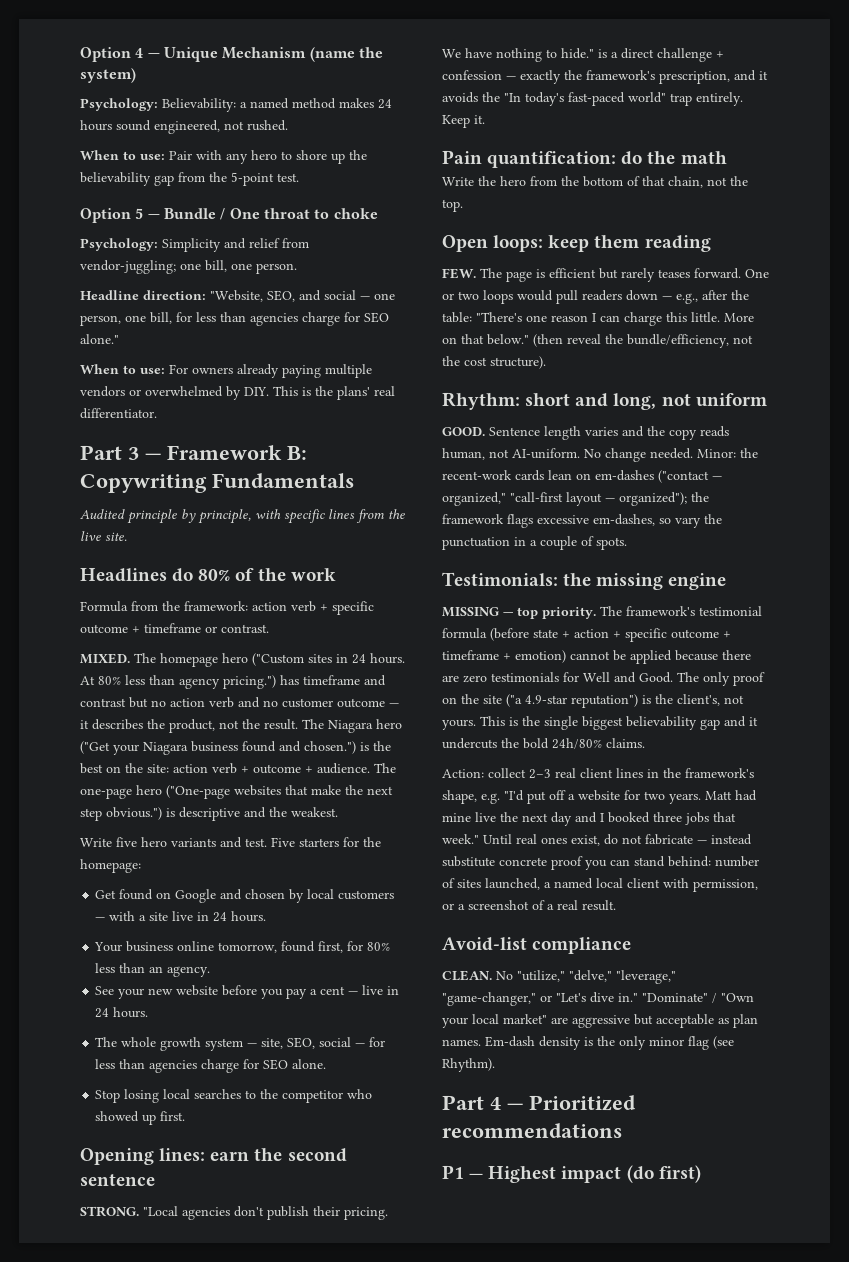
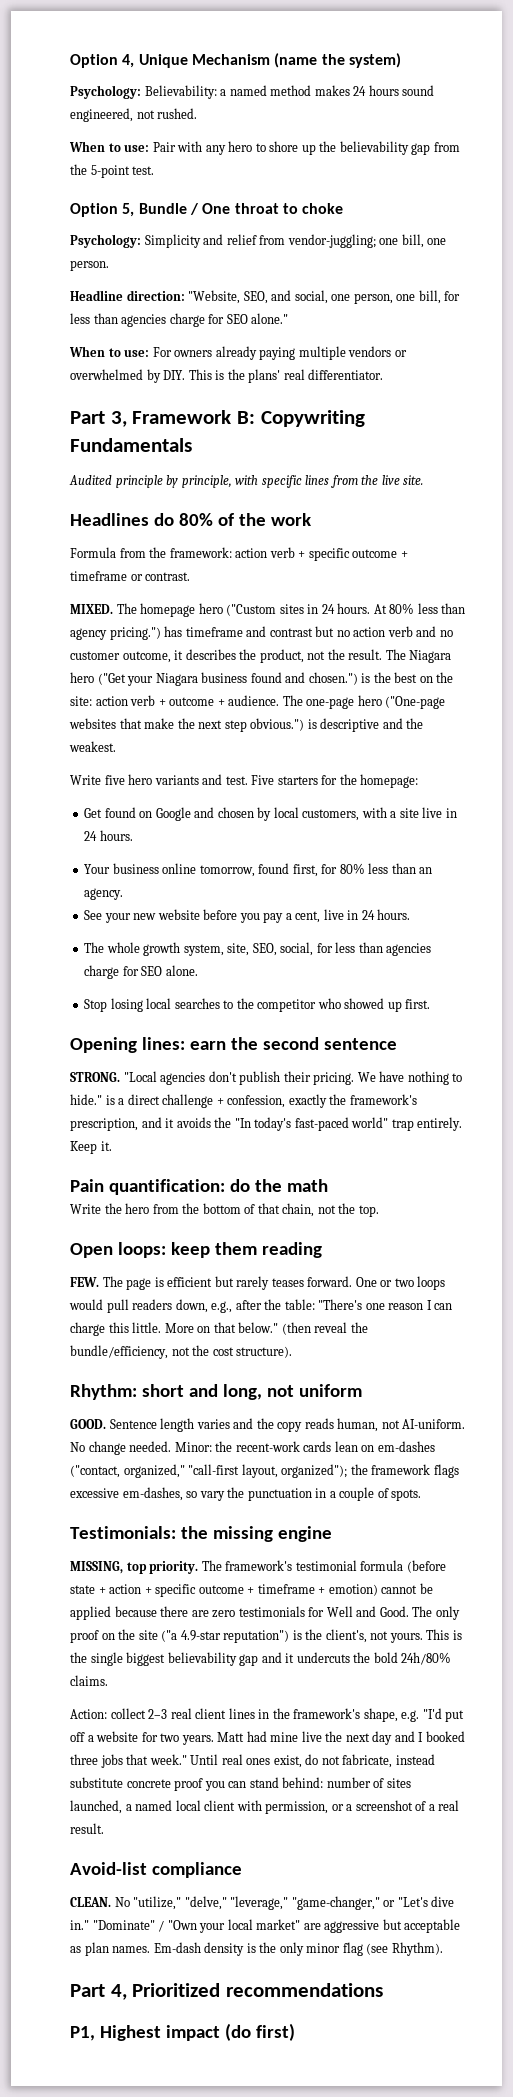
[80,47,160,62] Option 4 — -> [70,54,135,68] Option 4,
[135,208,160,219] 5 — -> [122,203,135,217] 5,
[324,290,370,300] social — -> [294,290,328,304] social,
[128,447,161,460] 3 — -> [110,411,127,427] 3,
[337,698,399,708] outcome — -> [122,651,171,663] outcome,
[338,890,395,900] [95,917,106,921] customers — -> [302,809,360,821] customers,
[320,986,359,995] cent — -> [295,911,321,923] cent,
[205,1037,366,1051] system — site, SEO, social — -> [183,942,314,956] system, site, SEO, social,
[442,70,516,80] confession — -> [227,1095,286,1108] confession,
[626,290,672,301] down — -> [175,1299,208,1313] down,
[658,470,722,483] [442,492,615,506] ("contact — organized," "call-first layout — -> [70,1464,278,1478] ("contact, organized," "call-first layout,
[442,607,513,617] MISSING — -> [70,1561,123,1574] MISSING,
[645,834,707,845] fabricate — -> [342,1754,393,1768] fabricate,
[490,1097,523,1110] 4 — -> [110,1984,127,2000] 4,
[442,1165,484,1179] P1 — -> [70,2026,95,2041] P1,

